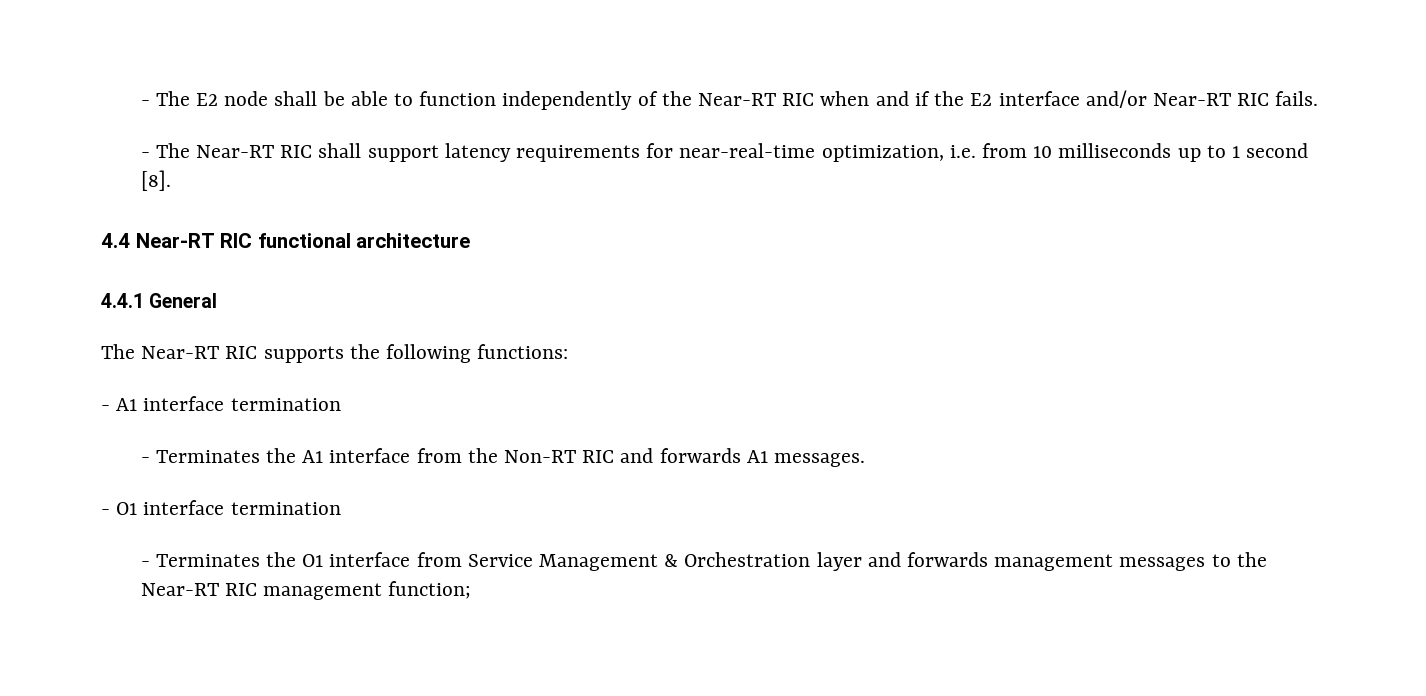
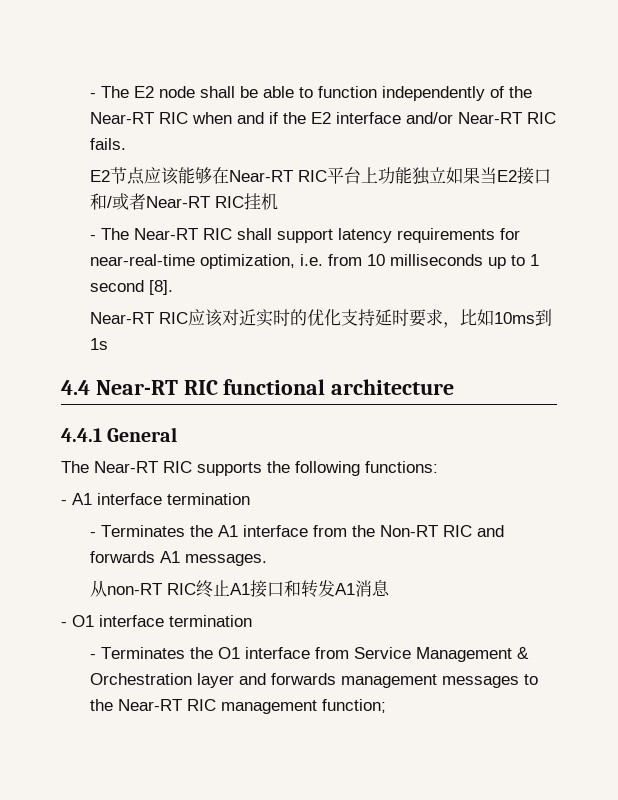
(1319, 98) none -> [90,167,552,185] [90,193,279,210] // E2节点应该能够在Near-RT RIC平台上功能独立如果当E2接口和/或者Near-RT RIC挂机
(171, 180) none -> [90,309,553,328] [90,338,109,350] // Near-RT RIC应该对近实时的优化支持延时要求，比如10ms到1s
(866, 460) none -> [90,580,391,598] // 从non-RT RIC终止A1接口和转发A1消息

